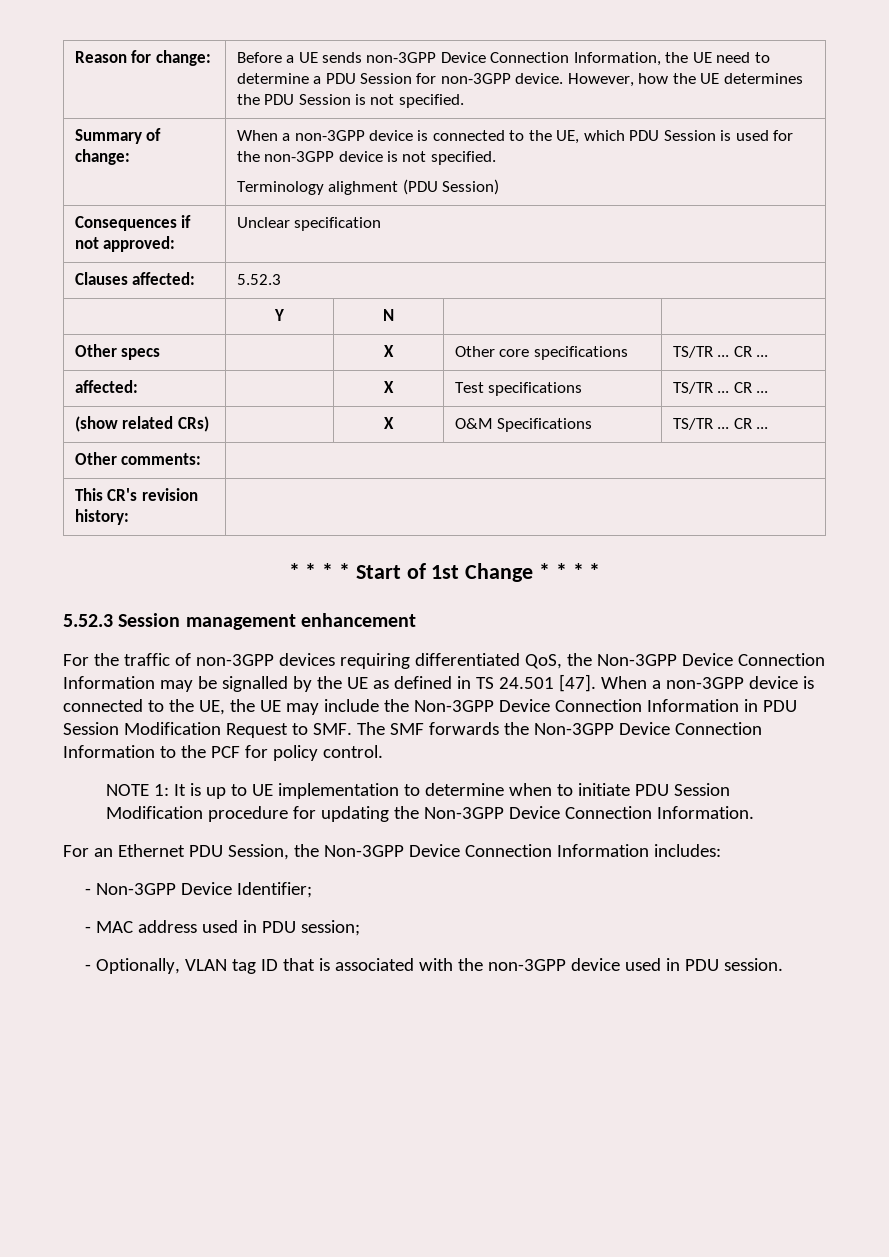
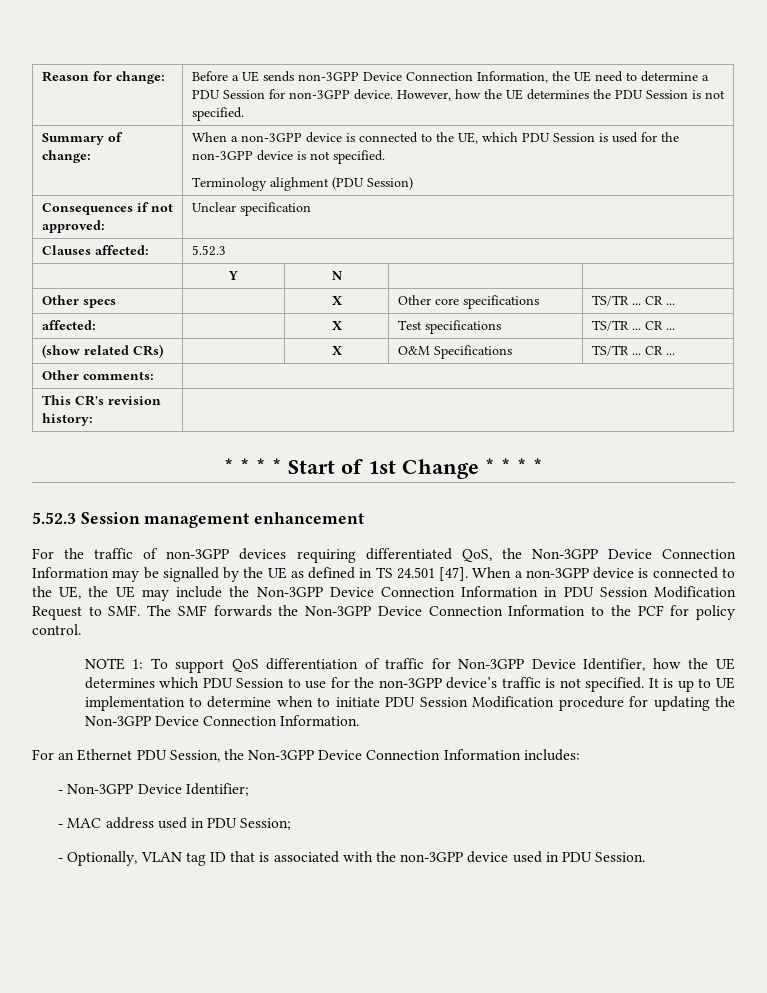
(170, 790) none -> [150,658,735,673] [84,677,645,692] To support QoS differentiation of traffic for Non-3GPP Device Identifier, how the UE determines which PDU Session to use for the non-3GPP device’s traffic is not specified.
[300,920,360,936] session; -> [240,818,292,830] Session;
[723,958,783,971] session. -> [595,852,646,862] Session.

